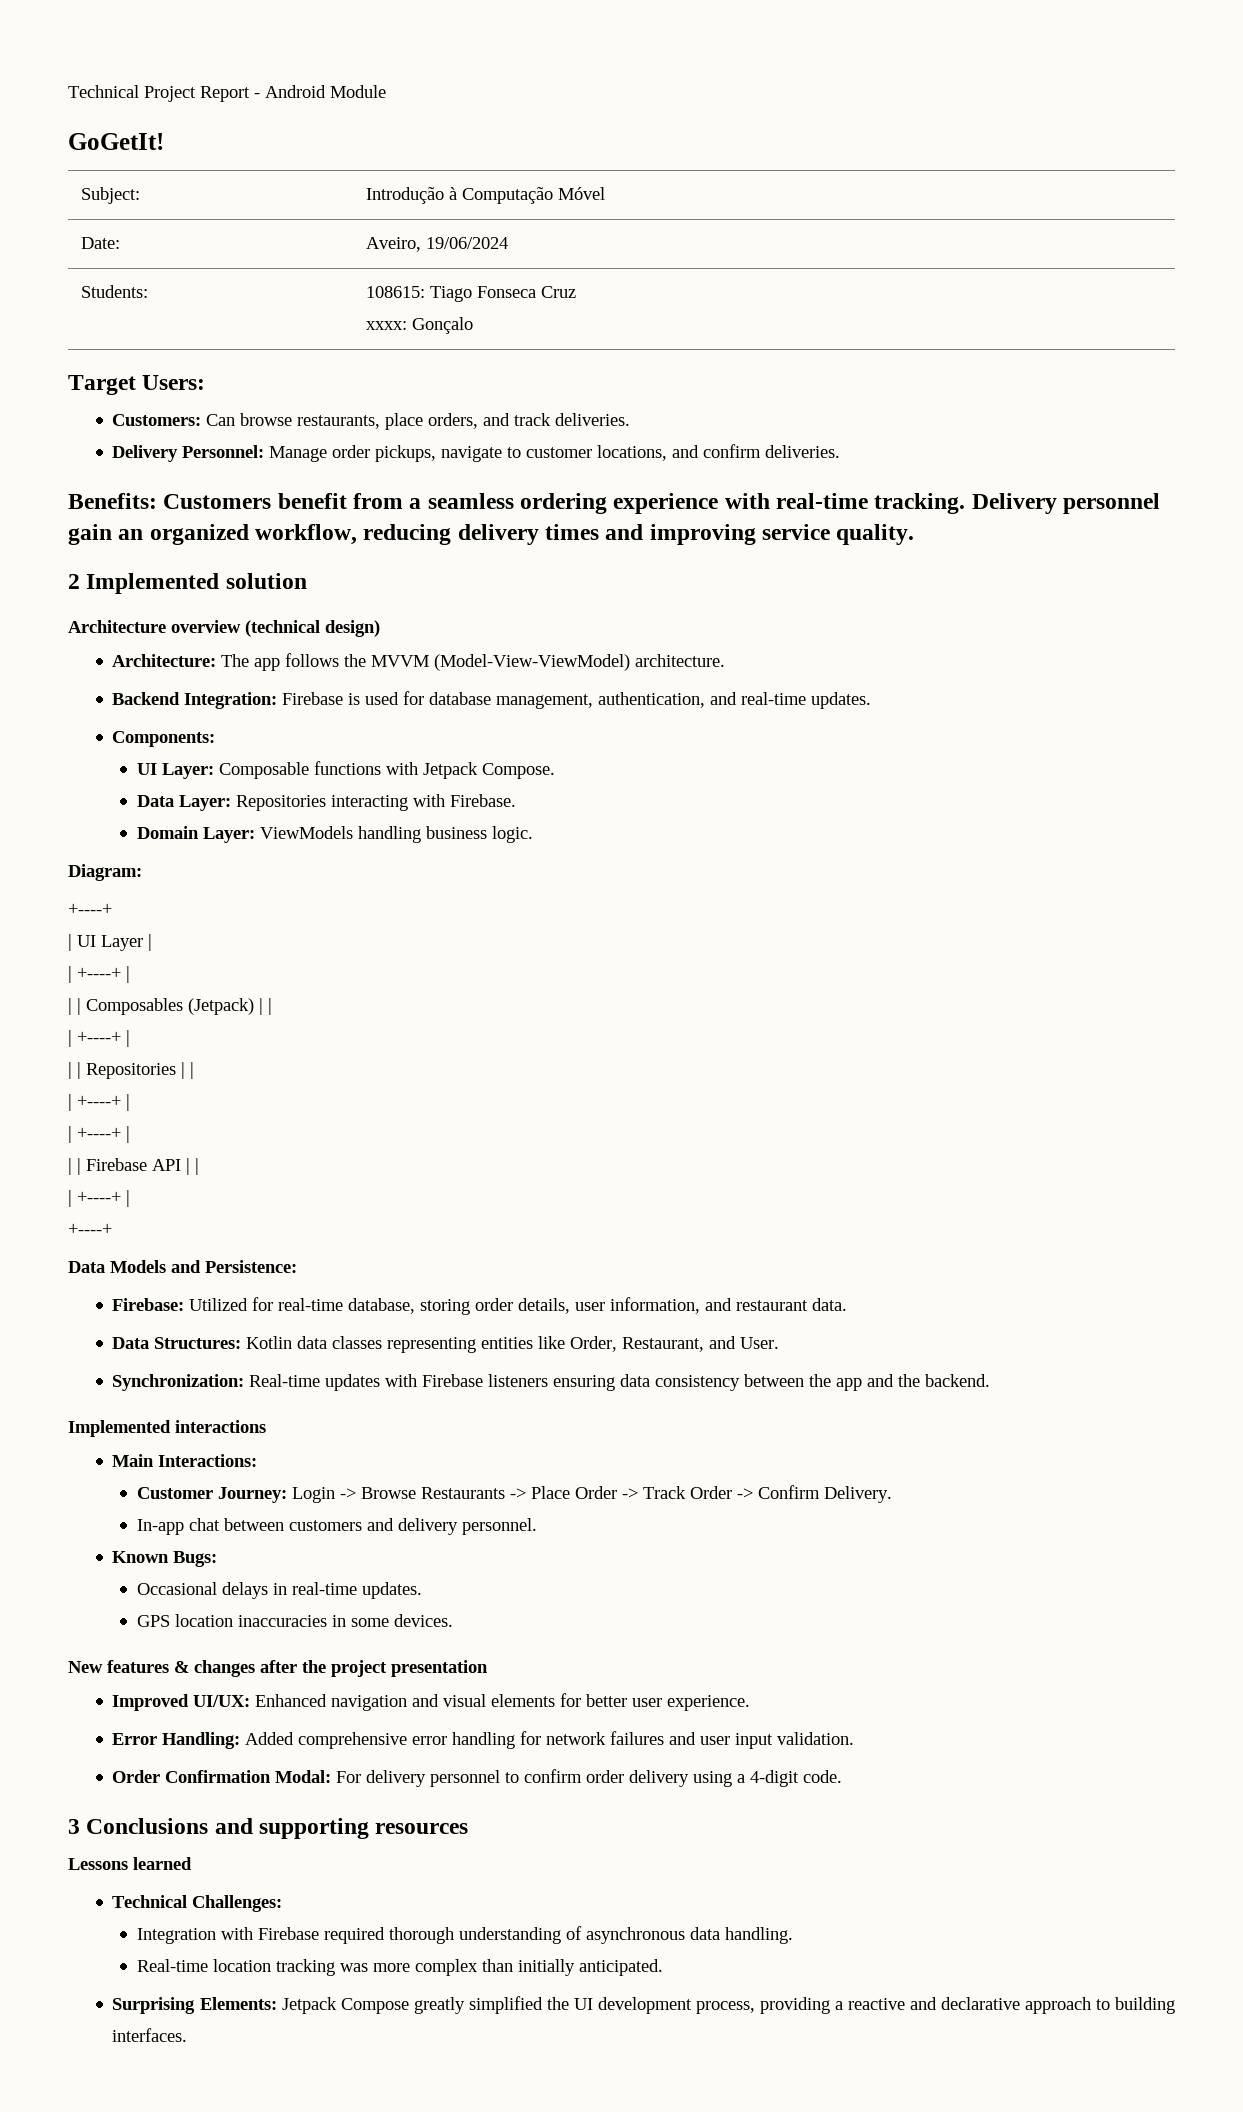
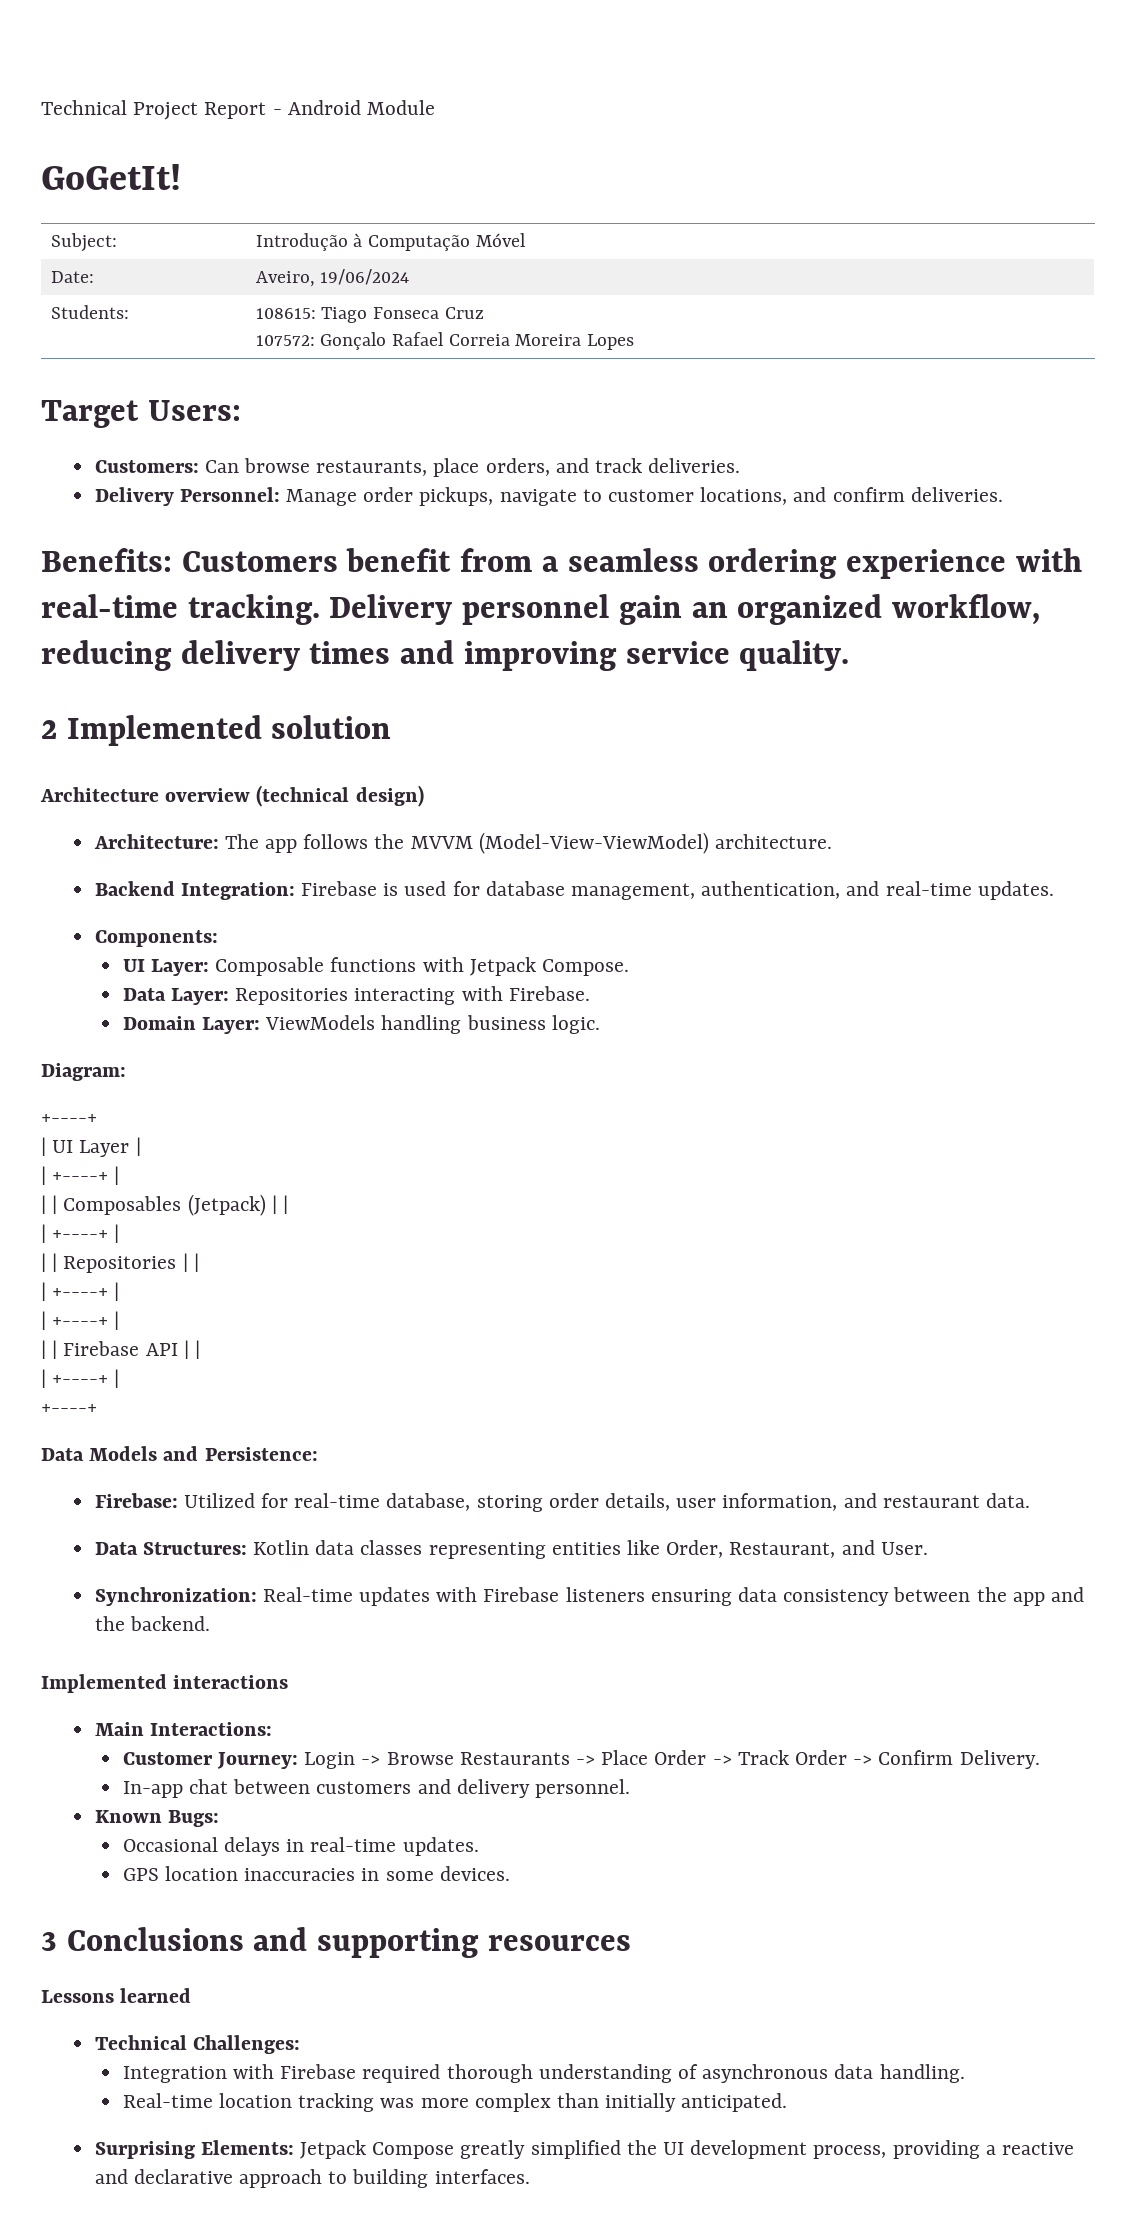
[366,321,408,330] xxxx: -> [255,335,315,346] 107572:
(474, 325) none -> [392,332,634,350] Rafael Correia Moreira Lopes
[68,1660,488,1677] [112,1693,751,1711] [112,1731,855,1749] [112,1769,843,1787] // New features & changes after the project presentation // Improved UI/UX: Enhanced navigation and visual elements for better user experience. // Error Handling: Added comprehensive error handling for network failures and user input validation. // Order Confirmation Modal: For delivery personnel to confirm order delivery using a 4-digit code. -> (510, 1873) none

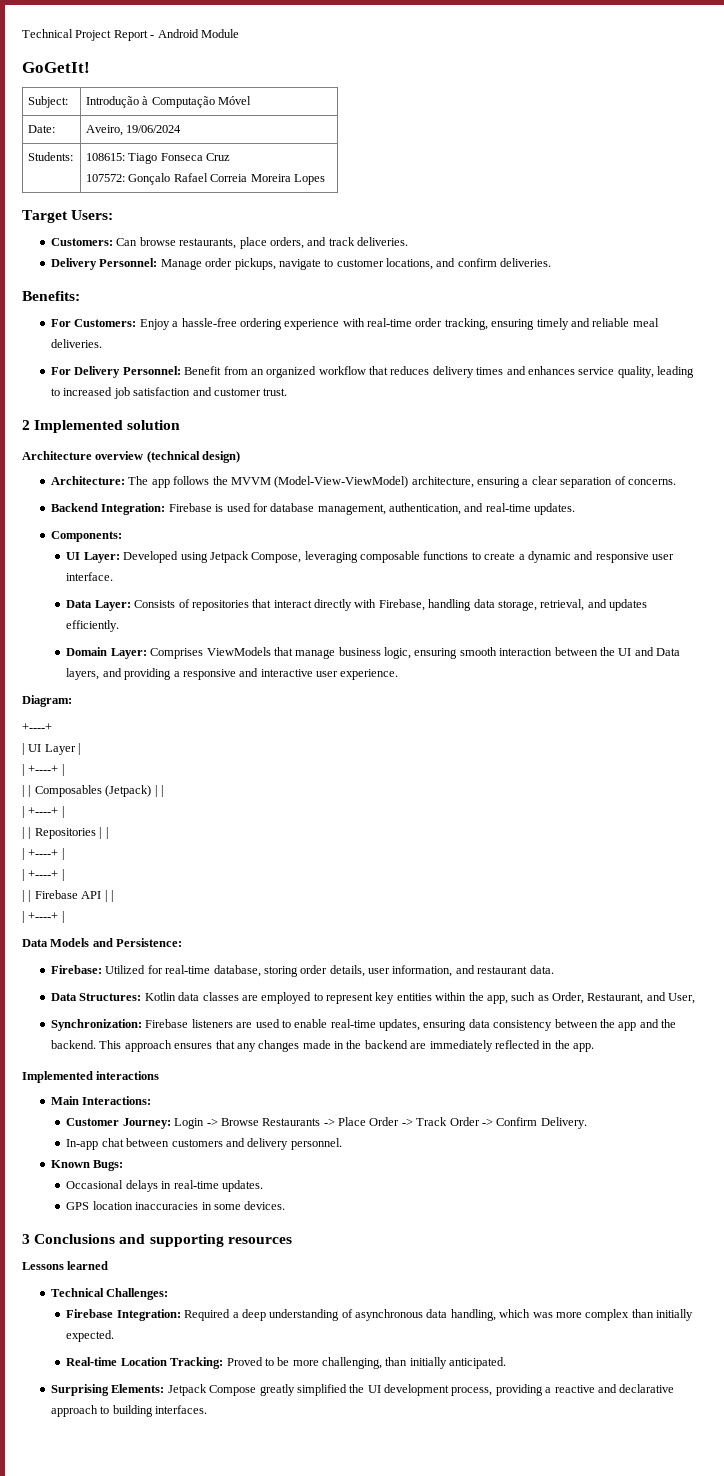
[181,548,1082,579] [41,594,1041,625] [41,640,850,671] Customers benefit from a seamless ordering experience with real-time tracking. Delivery personnel gain an organized workflow, reducing delivery times and improving service quality. -> [51,318,659,330] [51,339,103,348] [51,366,695,378] [51,387,288,399] // For Customers: Enjoy a hassle-free ordering experience with real-time order tracking, ensuring timely and reliable meal deliveries. // For Delivery Personnel: Benefit from an organized workflow that reduces delivery times and enhances service quality, leading to increased job satisfaction and customer trust.
[714,834,832,849] architecture. -> [411,476,676,488] architecture, ensuring a clear separation of concerns.
[215,957,629,976] [122,986,590,1005] [122,1015,600,1034] Composable functions with Jetpack Compose. // Data Layer: Repositories interacting with Firebase. // Domain Layer: ViewModels handling business logic. -> [123,551,675,563] [66,572,114,581] [66,599,648,611] [66,620,120,632] [66,647,681,659] [66,668,399,680] Developed using Jetpack Compose, leveraging composable functions to create a dynamic and responsive user interface. // Data Layer: Consists of repositories that interact directly with Firebase, handling data storage, retrieval, and updates efficiently. // Domain Layer: Comprises ViewModels that manage business logic, ensuring smooth interaction between the UI and Data layers, and providing a responsive and interactive user experience.
[41,1404,97,1414] // +----+ -> (65, 917) none
[428,1540,660,1559] representing entities like -> [241,992,549,1004] are employed to represent key entities within the app, such as
[880,1542,928,1555] User. -> [668,993,696,1004] User,
[262,1587,645,1606] Real-time updates with Firebase listeners -> [145,1019,421,1031] Firebase listeners are used to enable real-time updates,
(210, 1623) none -> [99,1040,595,1052] This approach ensures that any changes made in the backend are immediately reflected in the app.
[122,2064,965,2083] [122,2093,375,2112] Integration with Firebase required thorough understanding of asynchronous data handling. // Real-time location tracking -> [66,1309,531,1321] Firebase Integration: Required a deep understanding of asynchronous data handling, which
(677, 2102) none -> [66,1330,115,1342] [66,1357,447,1369] expected. // Real-time Location Tracking: Proved to be more challenging, than initially

